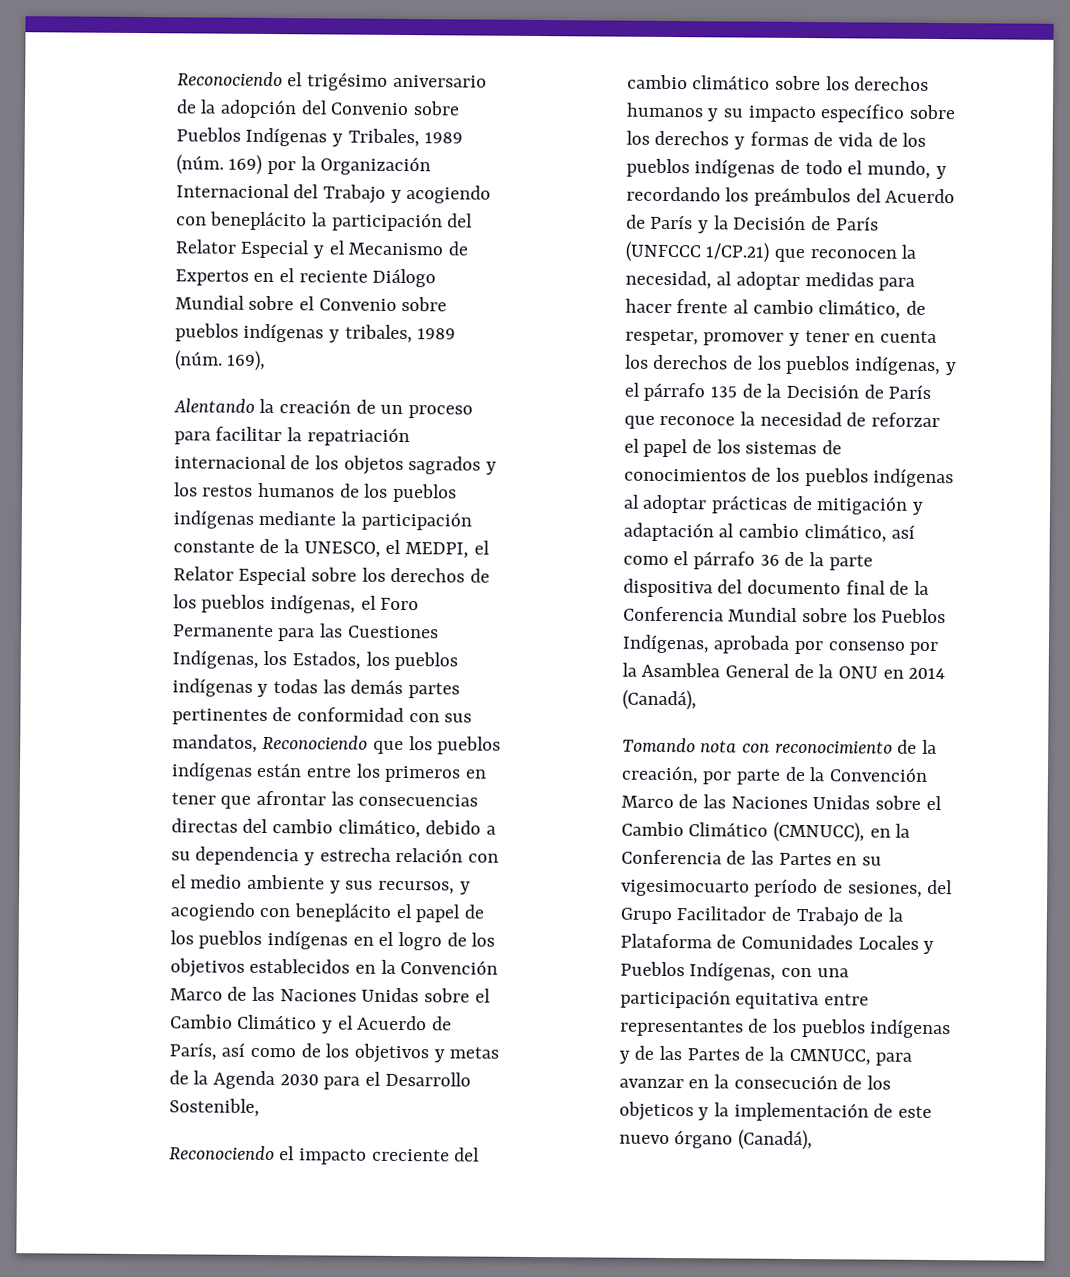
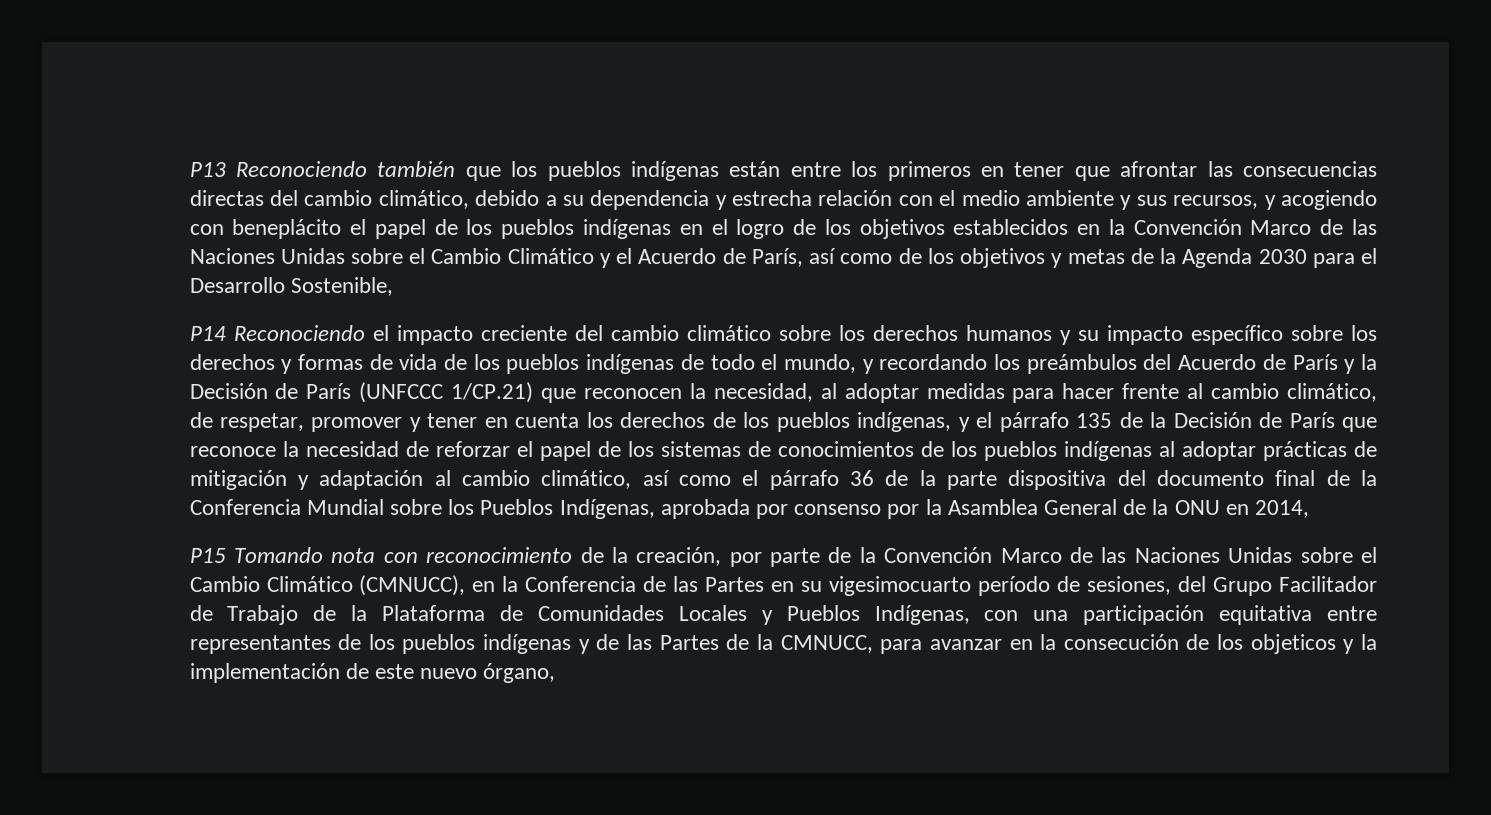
[176,71,487,91] [175,99,461,119] [175,127,464,148] [175,154,432,176] [175,183,492,204] [175,211,474,232] [174,239,469,259] [174,268,437,288] [174,295,448,312] [174,323,457,344] [174,350,267,371] [172,398,474,419] [173,426,410,447] [173,454,498,476] [173,482,458,503] [172,510,472,531] [172,538,490,559] [172,566,491,586] [172,594,420,614] [172,623,439,642] [171,650,459,671] [171,678,461,699] [171,707,473,725] [171,734,369,753] Reconociendo el trigésimo aniversario de la adopción del Convenio sobre Pueblos Indígenas y Tribales, 1989 (núm. 169) por la Organización Internacional del Trabajo y acogiendo con beneplácito la participación del Relator Especial y el Mecanismo de Expertos en el reciente Diálogo Mundial sobre el Convenio sobre pueblos indígenas y tribales, 1989 (núm. 169), // Alentando la creación de un proceso para facilitar la repatriación internacional de los objetos sagrados y los restos humanos de los pueblos indígenas mediante la participación constante de la UNESCO, el MEDPI, el Relator Especial sobre los derechos de los pueblos indígenas, el Foro Permanente para las Cuestiones Indígenas, los Estados, los pueblos indígenas y todas las demás partes pertinentes de conformidad con sus mandatos, Reconociendo -> [189,161,456,177] P13 Reconociendo también
(260, 1107) none -> [189,326,226,341] P14
[908,667,946,680] [621,689,697,711] 2014 (Canadá), // -> [1255,500,1310,518] [189,548,226,563] 2014, // P15
[674,1129,814,1151] órgano (Canadá), -> [483,663,556,683] órgano,

